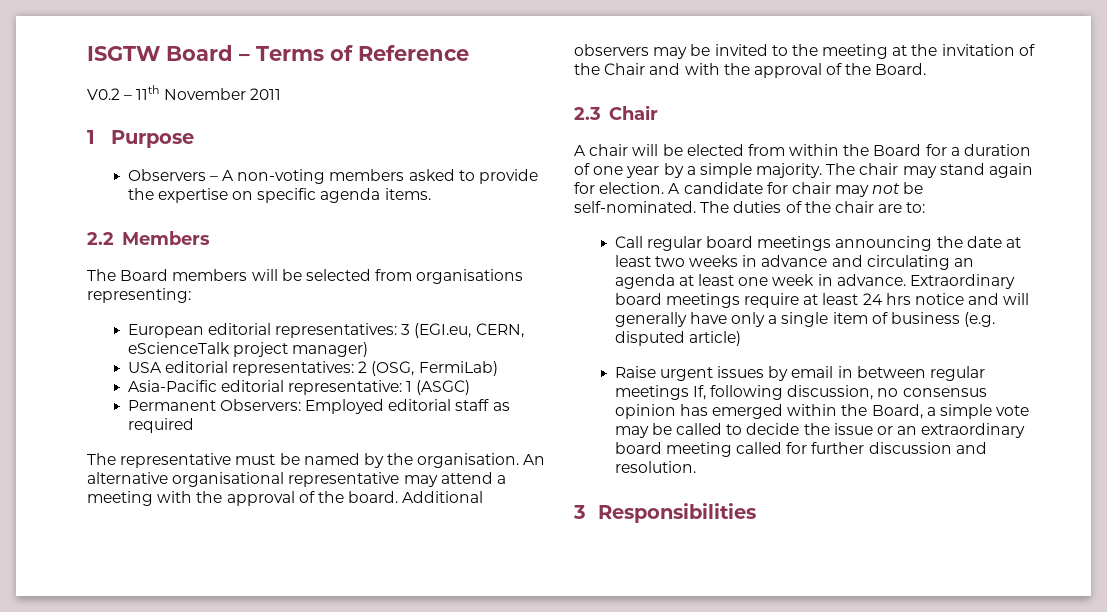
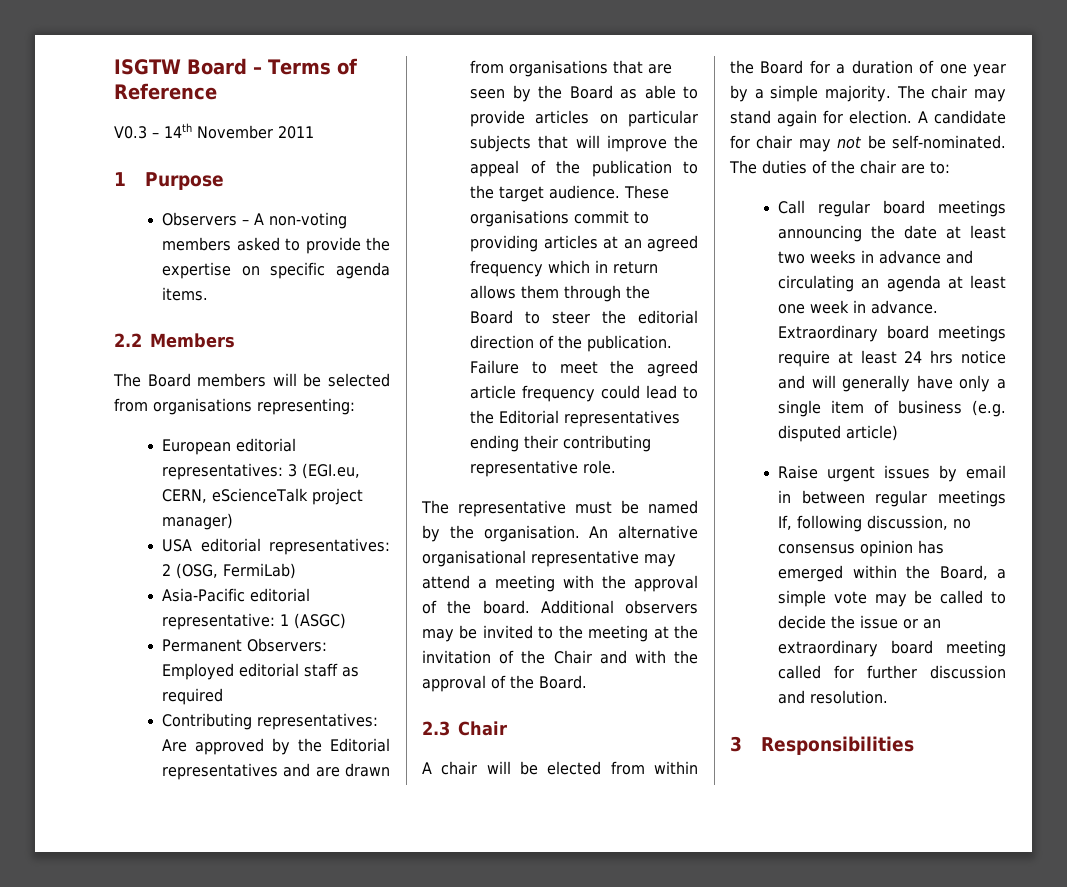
[87,85,160,100] V0.2 – 11th -> [114,123,192,139] V0.3 – 14th
(194, 425) none -> [162,713,379,730] [162,738,390,755] [162,763,390,780] [470,60,673,77] [470,85,698,102] [470,110,698,127] [470,135,698,152] [470,160,698,177] [470,185,670,202] [470,210,650,227] [470,235,698,252] [470,260,659,277] [470,285,651,302] [470,310,698,324] [470,335,673,352] [470,360,698,377] [470,385,698,402] [470,410,681,427] [470,435,652,452] [470,460,617,477] // Contributing representatives: Are approved by the Editorial representatives and are drawn from organisations that are seen by the Board as able to provide articles on particular subjects that will improve the appeal of the publication to the target audience. These organisations commit to providing articles at an agreed frequency which in return allows them through the Board to steer the editorial direction of the publication. Failure to meet the agreed article frequency could lead to the Editorial representatives ending their contributing representative role.

